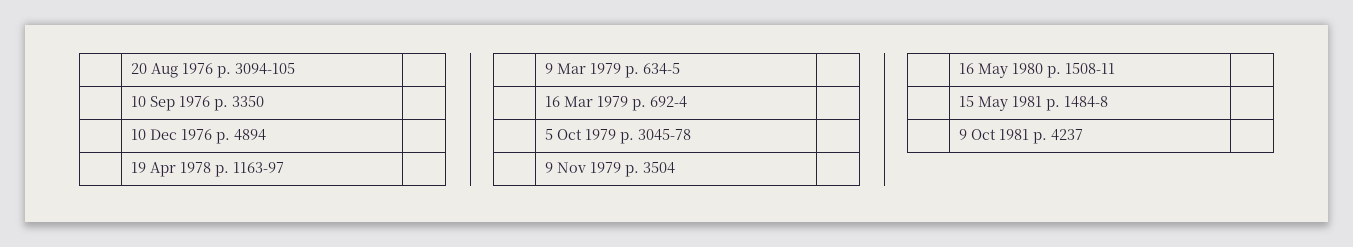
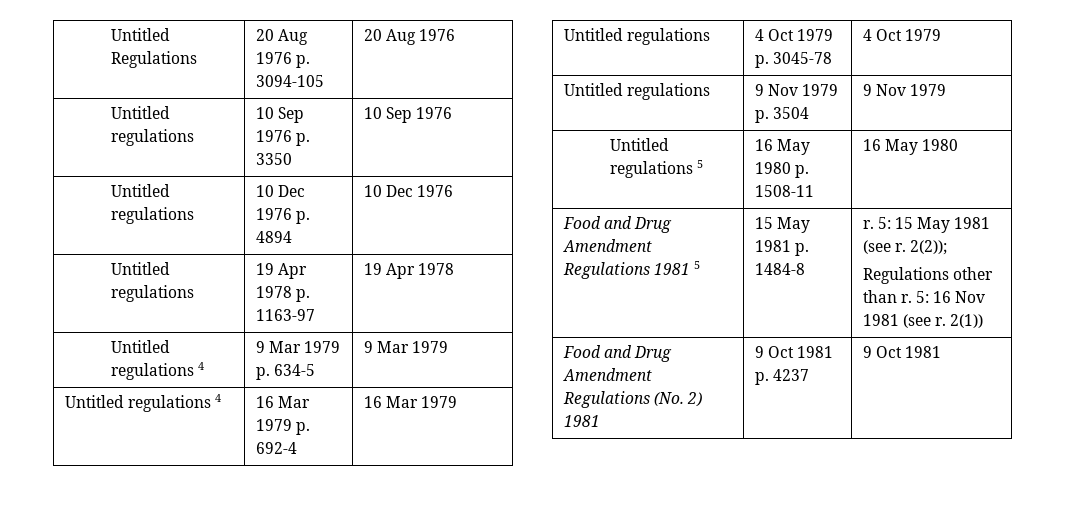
(131, 68) none -> [110,28,170,41] [110,51,197,68] Untitled Regulations
(296, 69) // -> [363,29,455,45] [110,106,170,119] [110,129,194,146] 20 Aug 1976 // Untitled regulations
(265, 101) // -> [363,107,452,123] [110,184,170,197] [110,207,194,224] 10 Sep 1976 // Untitled regulations
(267, 135) // -> [363,185,453,197] [110,262,170,275] [110,285,194,302] 10 Dec 1976 // Untitled regulations
(285, 167) // -> [363,263,454,279] [110,340,170,353] [110,362,204,380] 19 Apr 1978 // Untitled regulations 4
(681, 69) // -> [363,341,448,353] [64,394,221,412] 9 Mar 1979 // Untitled regulations 4
[545,129,554,140] // | 5 -> [363,396,457,408] [563,28,710,45] [754,29,764,41] 16 Mar 1979 // Untitled regulations | 4
(692, 135) // -> [862,29,941,41] [563,83,710,100] 4 Oct 1979 // Untitled regulations
(676, 168) // -> [862,84,946,96] [609,138,669,151] [609,160,703,178] 9 Nov 1979 // Untitled regulations 5
(1116, 68) // -> [862,139,958,155] [562,216,672,233] [562,239,652,252] [562,261,700,279] 16 May 1980 // Food and Drug Amendment Regulations 1981 5
(1109, 102) // -> [862,217,991,233] [862,240,947,255] [862,267,993,284] [862,290,986,303] [862,314,984,328] [562,345,672,362] [562,368,652,381] [562,391,702,408] [563,415,600,427] r. 5: 15 May 1981 (see r. 2(2)); // Regulations other than r. 5: 16 Nov 1981 (see r. 2(1)) // Food and Drug Amendment Regulations (No. 2) 1981
(1084, 135) none -> [862,346,941,358] 9 Oct 1981

